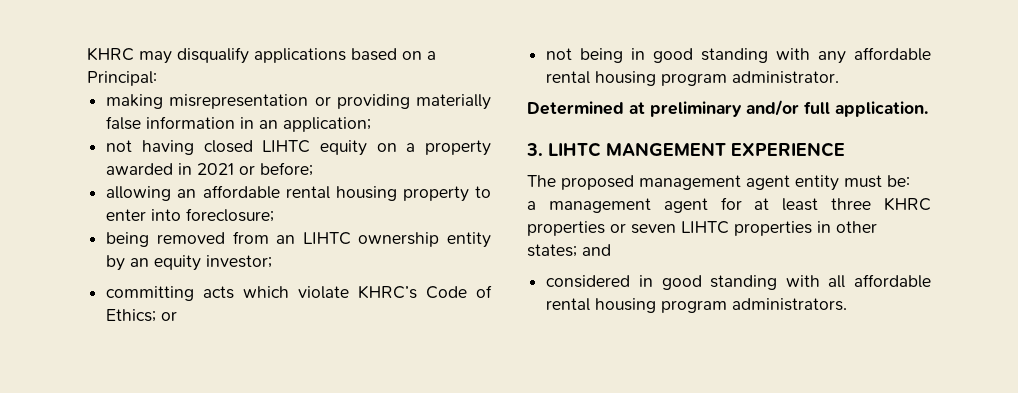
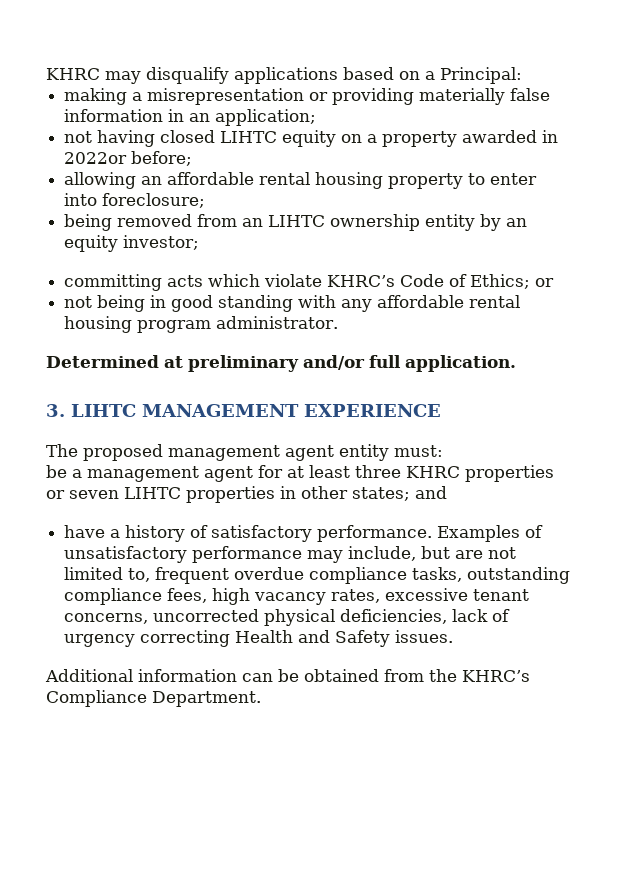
(164, 101) none -> [132,92,143,101] a
[197,163,256,175] 2021 or -> [64,152,128,164] 2022or
[606,142,726,156] MANGEMENT -> [142,404,299,417] MANAGEMENT
[844,175,910,188] must be: // -> [394,445,443,457] [46,465,67,478] must: // be
[546,274,931,290] [546,298,848,313] considered in good standing with all affordable rental housing program administrators. -> [64,525,544,542] [64,546,517,563] [64,567,571,584] [64,588,530,605] [64,609,511,626] [64,630,454,647] [45,669,530,682] [46,690,261,707] have a history of satisfactory performance. Examples of unsatisfactory performance may include, but are not limited to, frequent overdue compliance tasks, outstanding compliance fees, high vacancy rates, excessive tenant concerns, uncorrected physical deficiencies, lack of urgency correcting Health and Safety issues. // Additional information can be obtained from the KHRC’s Compliance Department.

